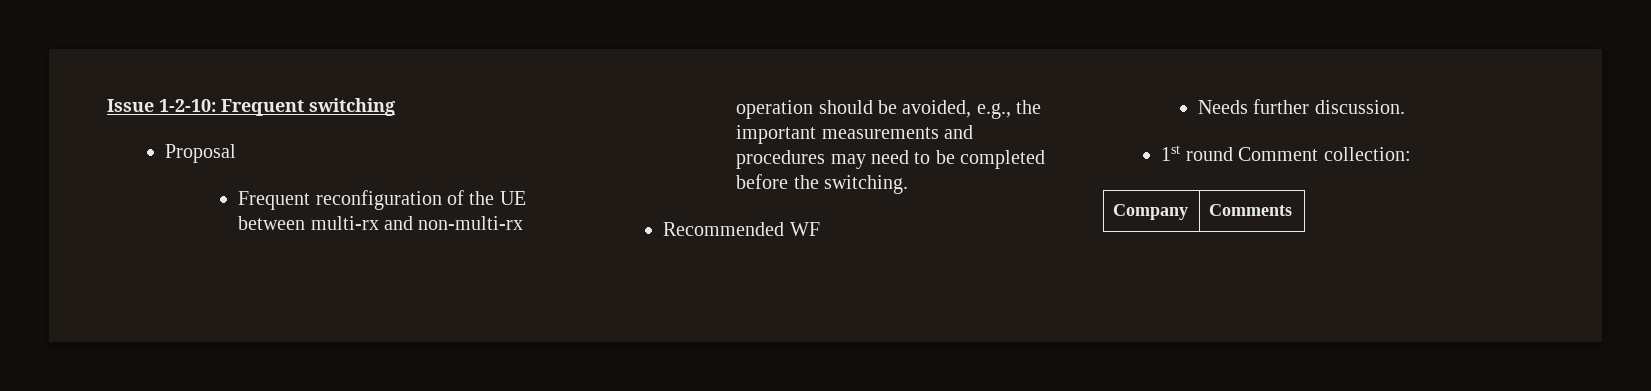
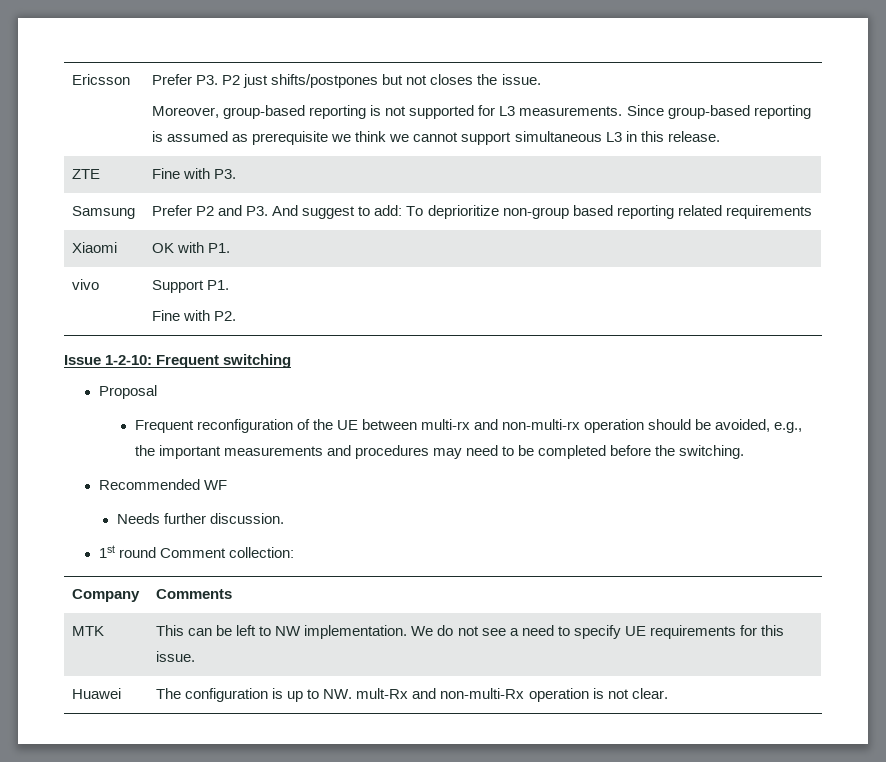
(107, 105) none -> [72,74,131,85] [152,74,541,88] [152,105,811,119] [152,131,720,145] [72,169,101,179] [152,168,237,179] [72,206,136,219] [152,205,812,219] [72,242,118,253] [152,242,231,253] [72,279,100,290] [152,280,230,293] [152,310,237,321] Ericsson | Prefer P3. P2 just shifts/postpones but not closes the issue. // Moreover, group-based reporting is not supported for L3 measurements. Since group-based reporting is assumed as prerequisite we think we cannot support simultaneous L3 in this release. // ZTE | Fine with P3. // Samsung | Prefer P2 and P3. And suggest to add: To deprioritize non-group based reporting related requirements // Xiaomi | OK with P1. // vivo | Support P1. // Fine with P2. //
(1293, 210) none -> [72,626,105,636] [156,625,784,639] [156,651,196,662] [72,688,122,699] [156,688,668,702] // MTK | This can be left to NW implementation. We do not see a need to specify UE requirements for this issue. // Huawei | The configuration is up to NW. mult-Rx and non-multi-Rx operation is not clear.

